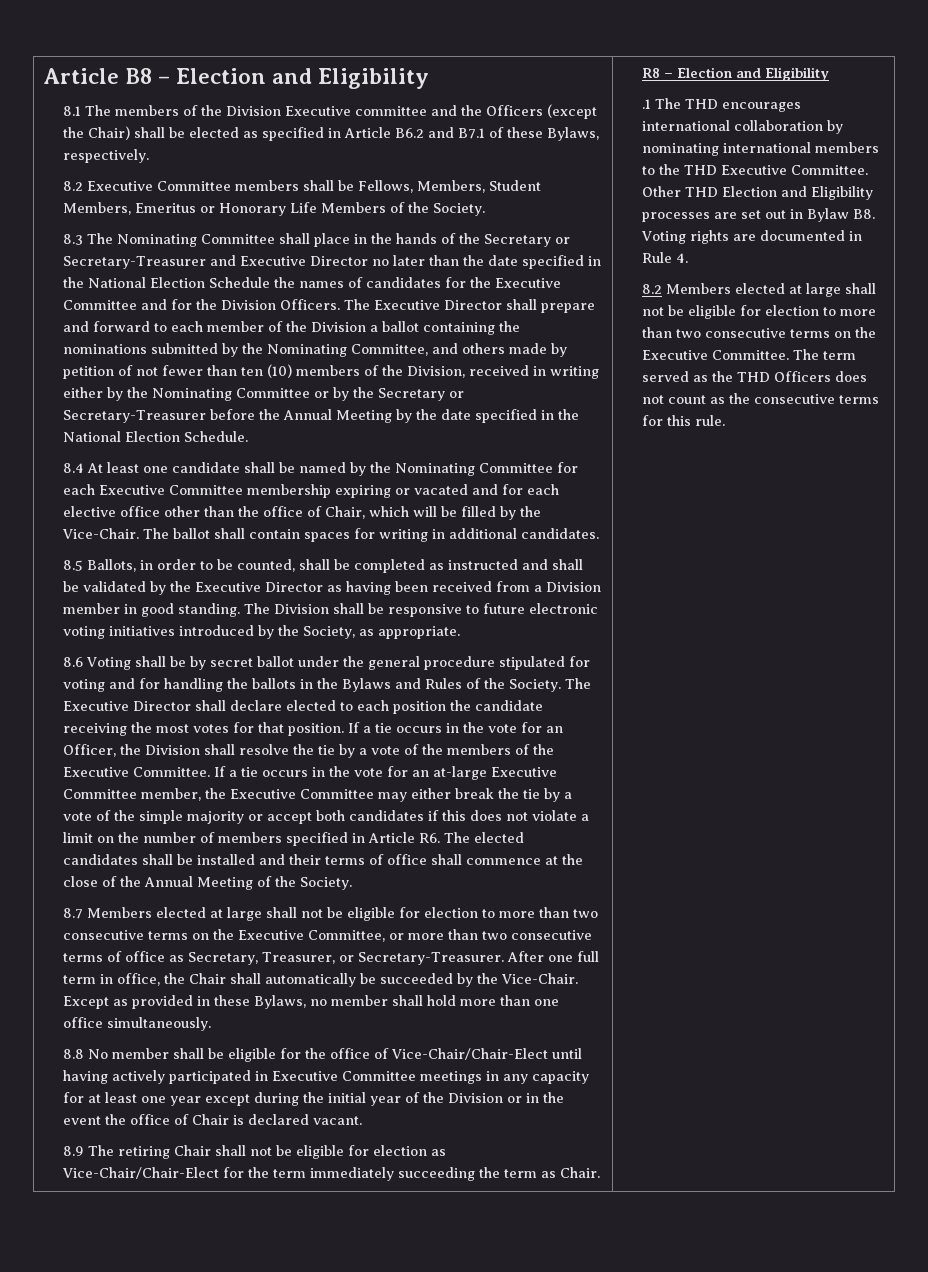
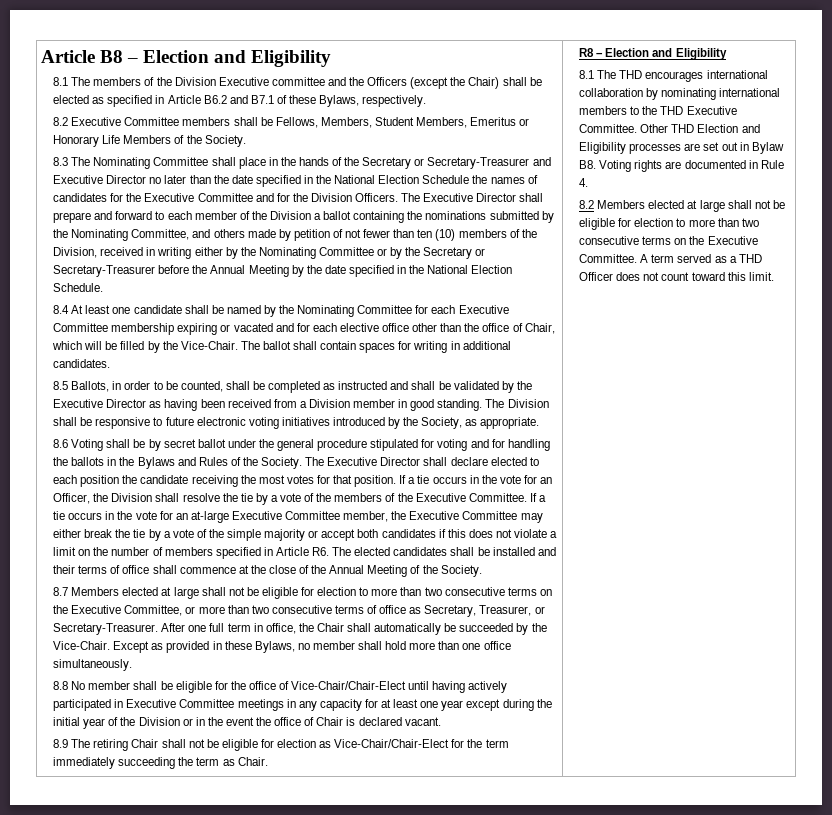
[641,99,651,109] .1 -> [579,70,595,79] 8.1
[792,349,819,360] The -> [640,254,649,263] A
[711,371,867,382] [641,393,879,404] [641,415,725,426] the THD Officers does not count as the consecutive terms for this rule. -> [729,254,762,263] [579,272,774,281] a THD Officer does not count toward this limit.

